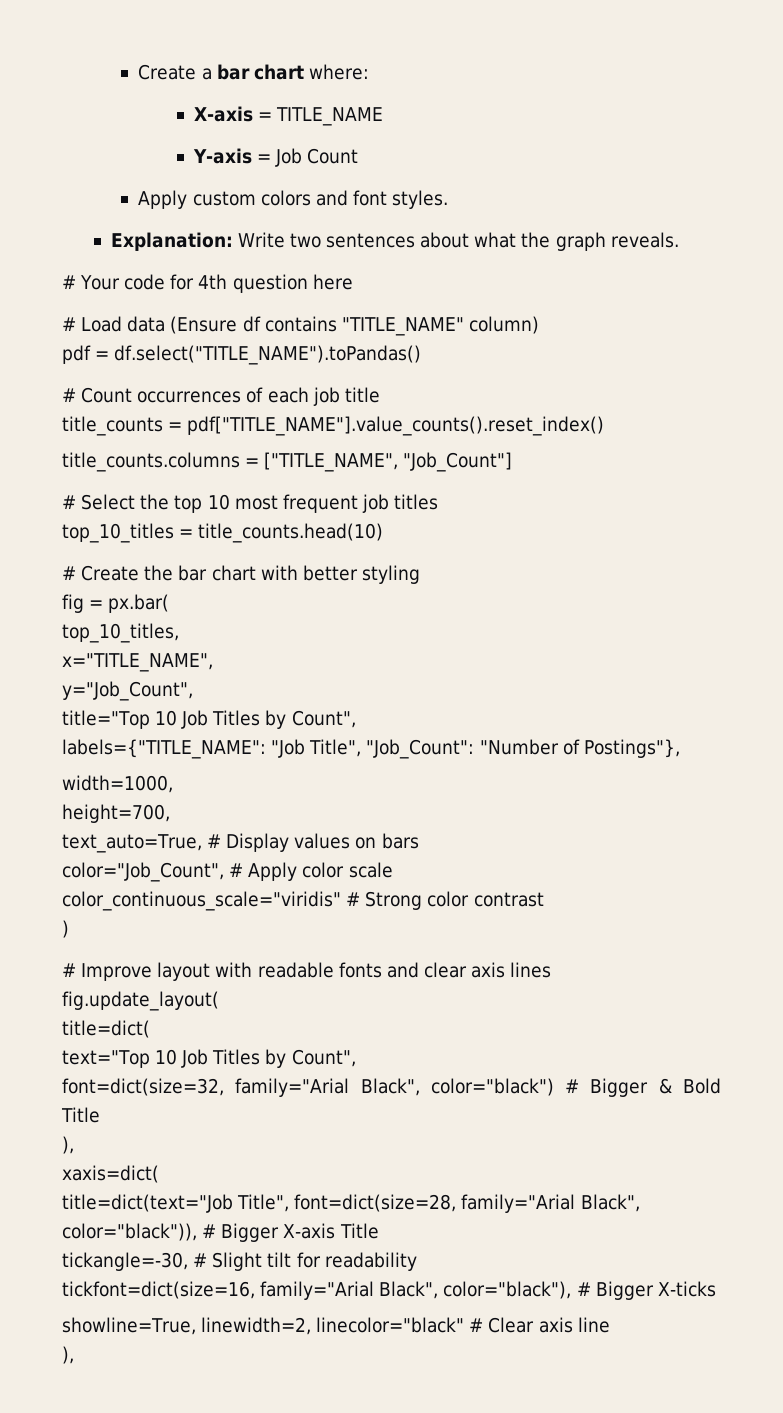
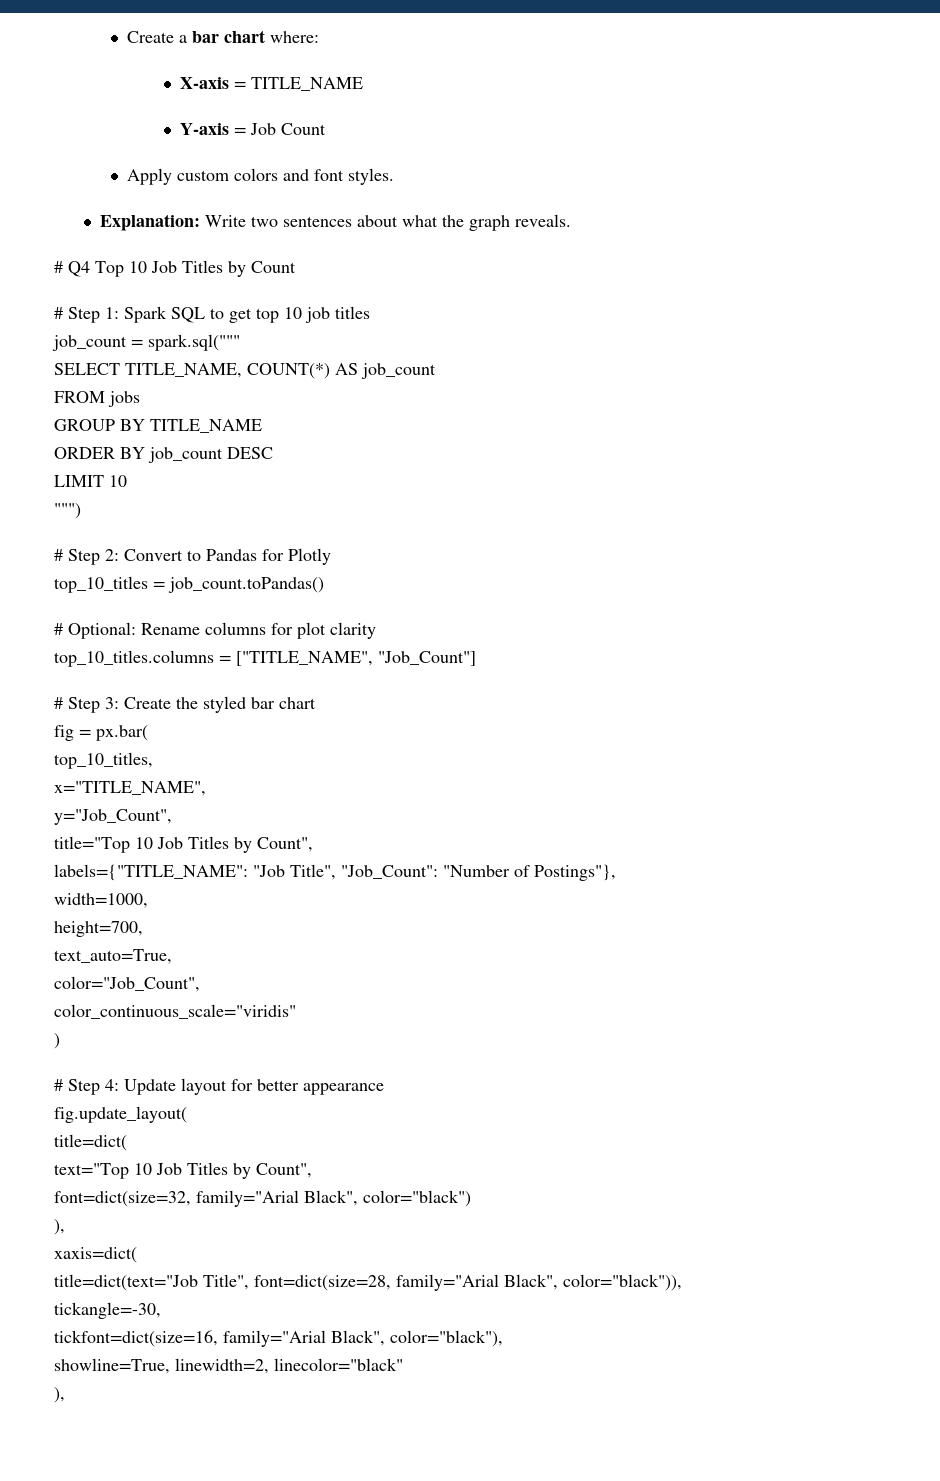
[80,274,353,293] [62,316,539,336] [62,345,422,365] [62,387,380,406] [62,416,605,436] [62,452,513,472] [62,494,439,513] [62,523,384,543] [62,566,76,580] Your code for 4th question here // # Load data (Ensure df contains "TITLE_NAME" column) // pdf = df.select("TITLE_NAME").toPandas() // # Count occurrences of each job title // title_counts = pdf["TITLE_NAME"].value_counts().reset_index() // title_counts.columns = ["TITLE_NAME", "Job_Count"] // # Select the top 10 most frequent job titles // top_10_titles = title_counts.head(10) // # -> [68,260,296,277] [54,306,370,323] [52,334,240,351] [54,363,436,379] [54,391,140,407] [54,419,262,433] [54,447,273,463] [54,475,127,487] [54,503,81,519] [54,548,331,565] [54,576,324,593] [54,622,376,639] [54,650,476,667] [54,697,119,713] Q4 Top 10 Job Titles by Count // # Step 1: Spark SQL to get top 10 job titles // job_count = spark.sql(""" // SELECT TITLE_NAME, COUNT(*) AS job_count // FROM jobs // GROUP BY TITLE_NAME // ORDER BY job_count DESC // LIMIT 10 // """) // # Step 2: Convert to Pandas for Plotly // top_10_titles = job_count.toPandas() // # Optional: Rename columns for plot clarity // top_10_titles.columns = ["TITLE_NAME", "Job_Count"] // # Step 3:
[178,565,420,584] bar chart with better styling -> [203,696,316,713] styled bar chart
[207,833,419,852] [62,862,393,882] [62,891,544,911] [62,920,69,938] [62,962,552,981] # Display values on bars // color="Job_Count", # Apply color scale // color_continuous_scale="viridis" # Strong color contrast // ) // # Improve layout with readable fonts and clear axis lines -> [54,976,200,992] [54,1004,296,1019] [54,1033,60,1049] [54,1078,384,1095] // color="Job_Count", // color_continuous_scale="viridis" // ) // # Step 4: Update layout for better appearance
[565,1078,722,1097] [61,1107,100,1123] # Bigger & Bold Title -> (471, 1198) none
[202,1223,379,1242] [62,1252,417,1271] # Bigger X-axis Title // tickangle=-30, # Slight tilt for readability -> [54,1302,161,1319] // tickangle=-30,
[576,1281,716,1300] # Bigger X-ticks -> (503, 1338) none
[469,1317,610,1333] # Clear axis line -> (403, 1364) none

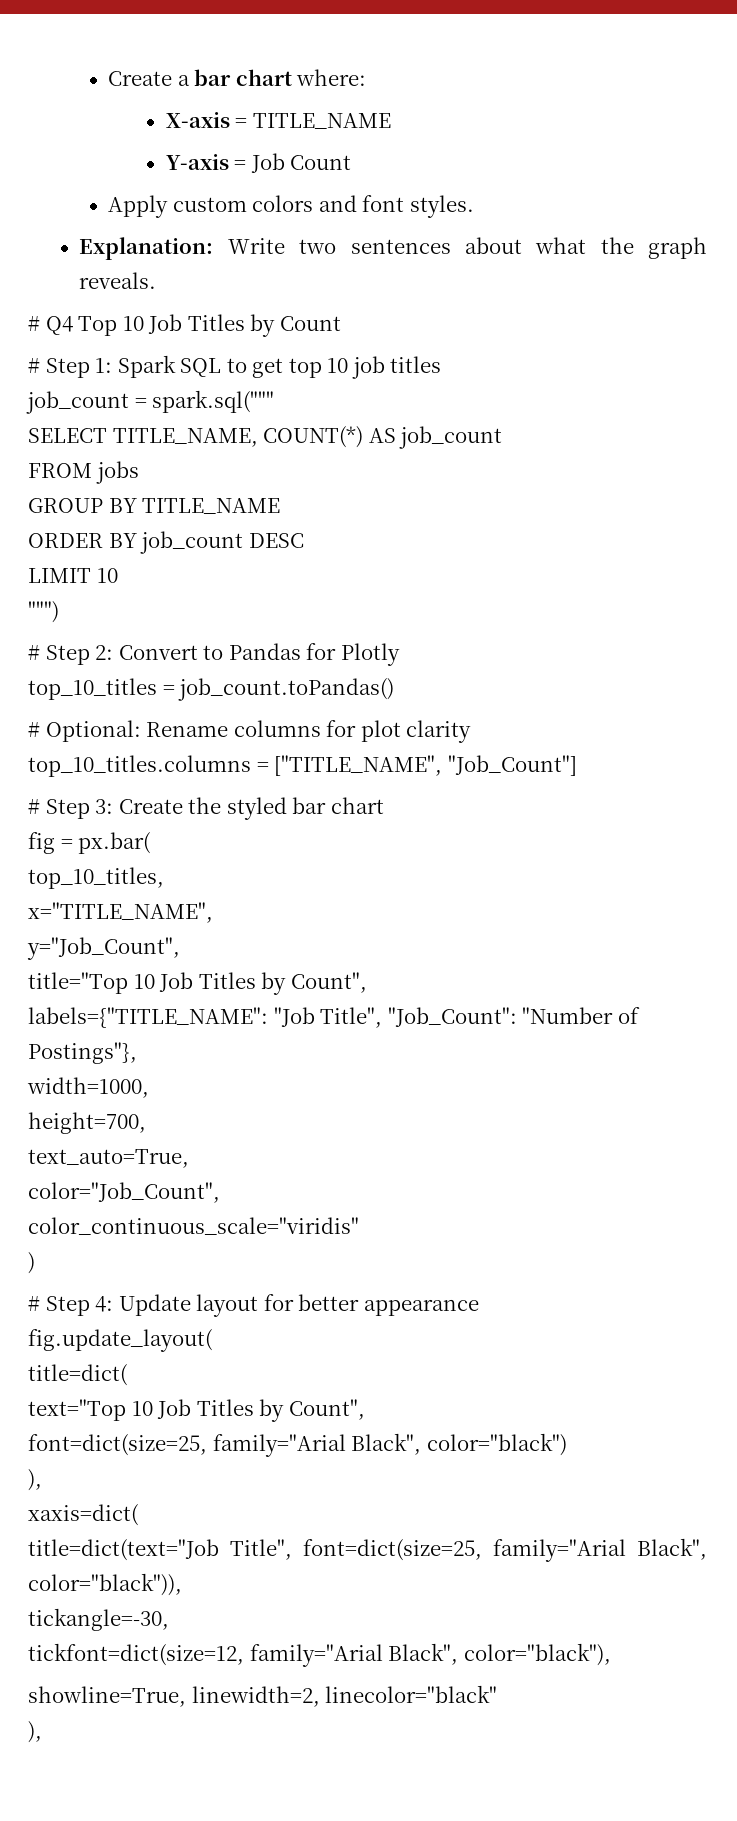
[54,1191,191,1207] font=dict(size=32, -> [28,1434,207,1456] font=dict(size=25,
[254,1275,391,1291] font=dict(size=28, -> [303,1539,482,1561] font=dict(size=25,
[54,1330,218,1347] tickfont=dict(size=16, -> [28,1643,244,1666] tickfont=dict(size=12,

